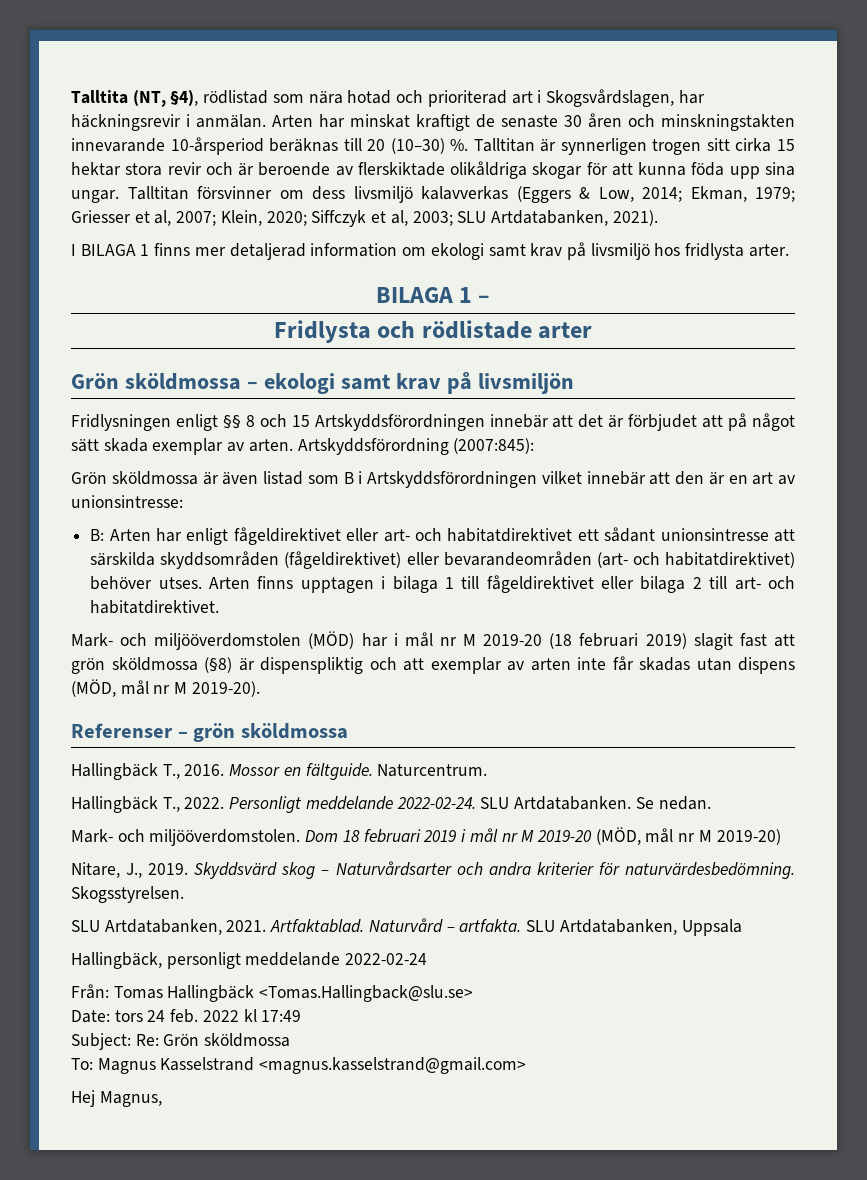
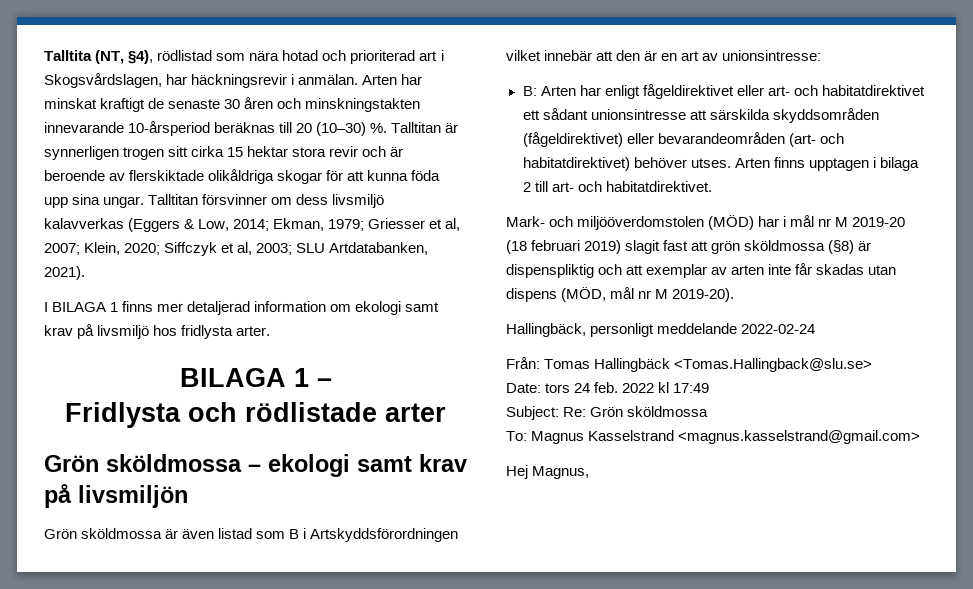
[71,413,796,431] [71,438,535,455] // Fridlysningen enligt §§ 8 och 15 Artskyddsförordningen innebär att det är förbjudet att på något sätt skada exemplar av arten. Artskyddsförordning (2007:845): -> (188, 496) none
[444,575,686,593] 1 till fågeldirektivet eller bilaga -> (919, 164) none
[71,723,348,742] [71,763,488,780] [71,796,711,813] [71,827,781,846] [71,861,795,879] [71,886,184,903] [71,918,742,936] // Referenser – grön sköldmossa // Hallingbäck T., 2016. Mossor en fältguide. Naturcentrum. // Hallingbäck T., 2022. Personligt meddelande 2022-02-24. SLU Artdatabanken. Se nedan. // Mark- och miljööverdomstolen. Dom 18 februari 2019 i mål nr M 2019-20 (MÖD, mål nr M 2019-20) // Nitare, J., 2019. Skyddsvärd skog – Naturvårdsarter och andra kriterier för naturvärdesbedömning. Skogsstyrelsen. // SLU Artdatabanken, 2021. Artfaktablad. Naturvård – artfakta. SLU Artdatabanken, Uppsala -> (735, 295) none

